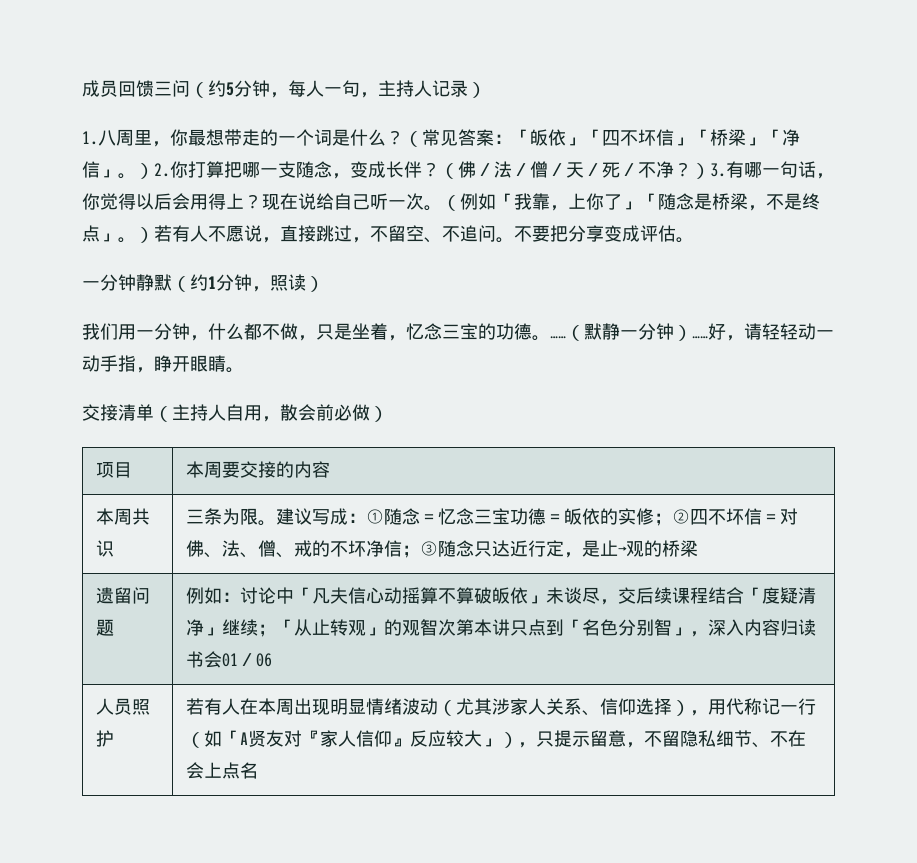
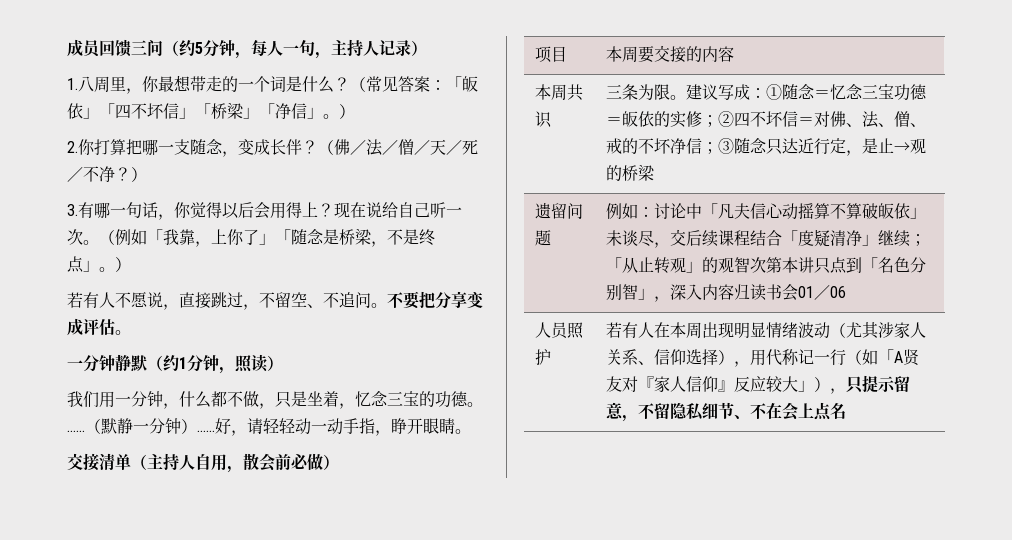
(154, 171) none -> (355, 111) //
(710, 171) none -> (147, 174) //
(154, 235) none -> (131, 264) //

